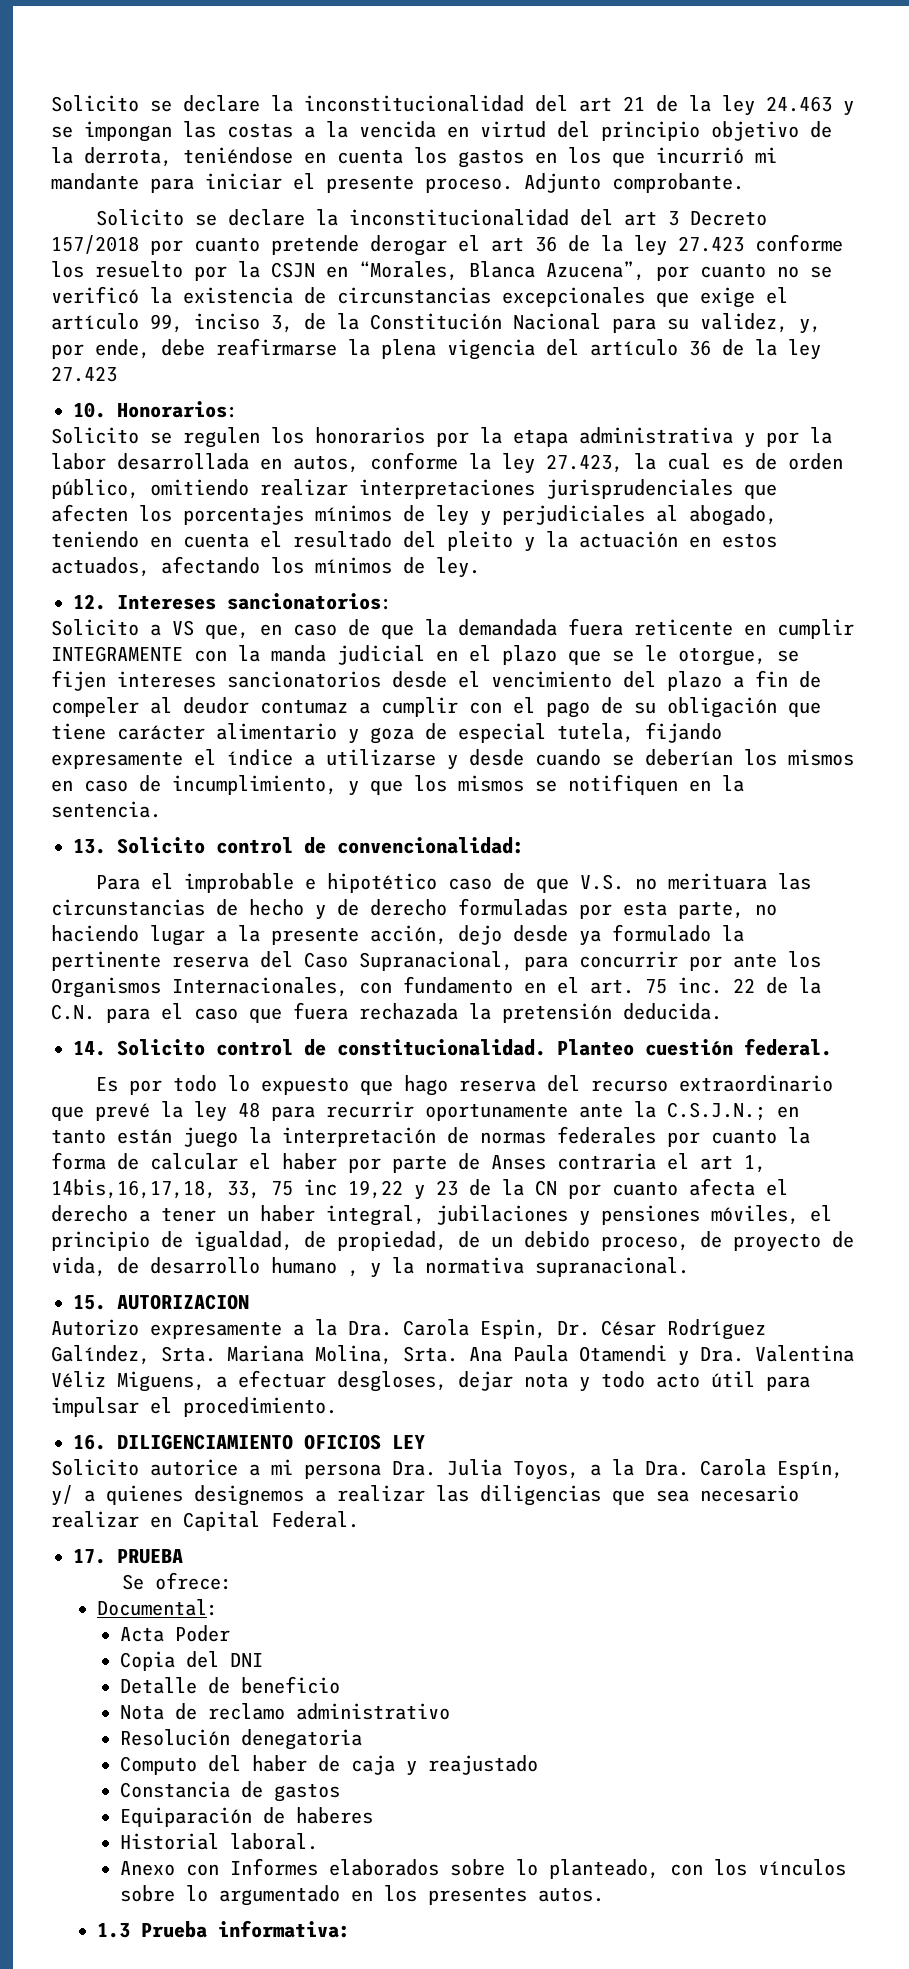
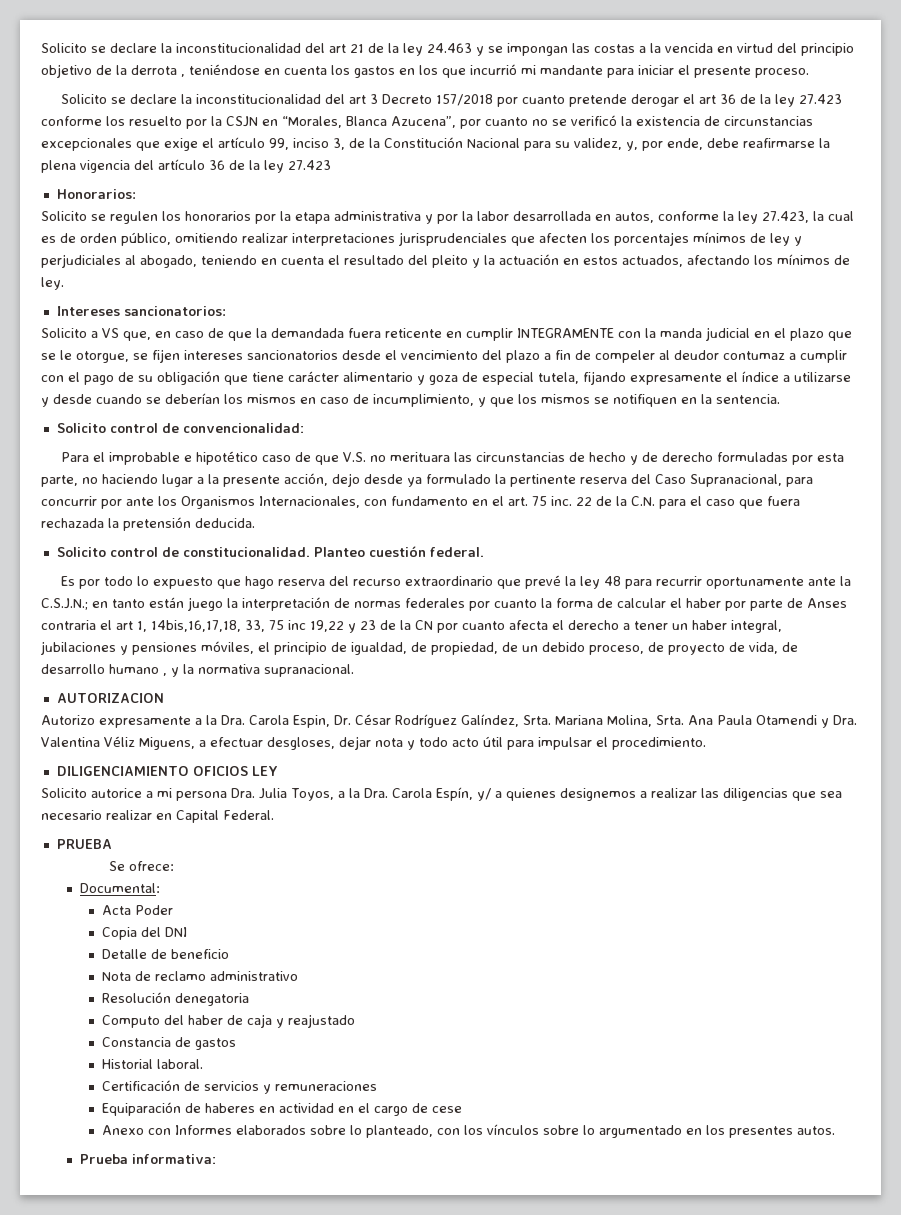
[84,147,172,167] derrota, -> [131,65,185,77] derrota ,
[524,173,744,193] Adjunto comprobante. -> (809, 73) none
[73,402,106,418] 10. -> (331, 165) none
[73,594,106,610] 12. -> (64, 283) none
[73,839,106,854] 13. -> (780, 399) none
[73,1041,106,1056] 14. -> (255, 523) none
[73,1295,106,1310] 15. -> (354, 670) none
[73,1434,106,1450] 16. -> (706, 743) none
[73,1549,106,1564] 17. -> (274, 815) none
[120,1807,374,1827] [120,1833,319,1850] Equiparación de haberes // Historial laboral. -> [102,1059,204,1069] [102,1080,378,1094] [102,1102,463,1116] Historial laboral. // Certificación de servicios y remuneraciones // Equiparación de haberes en actividad en el cargo de cese
[96,1923,130,1938] 1.3 -> (836, 1130) none

